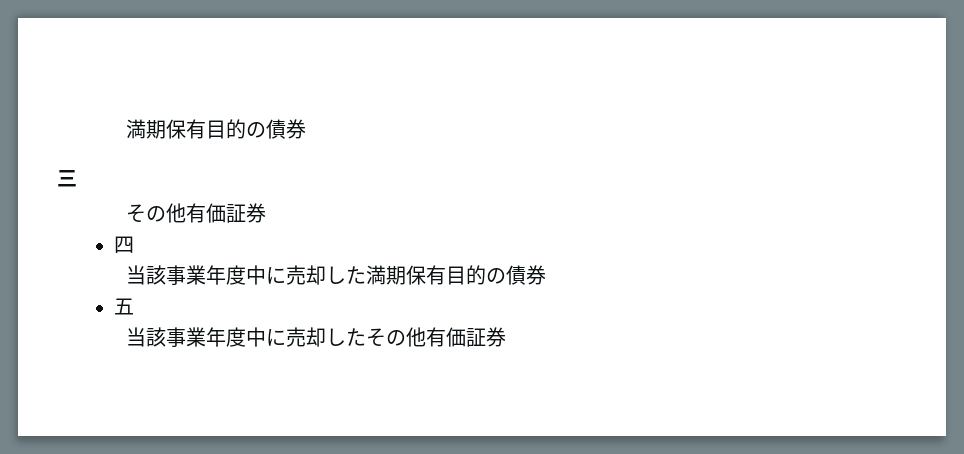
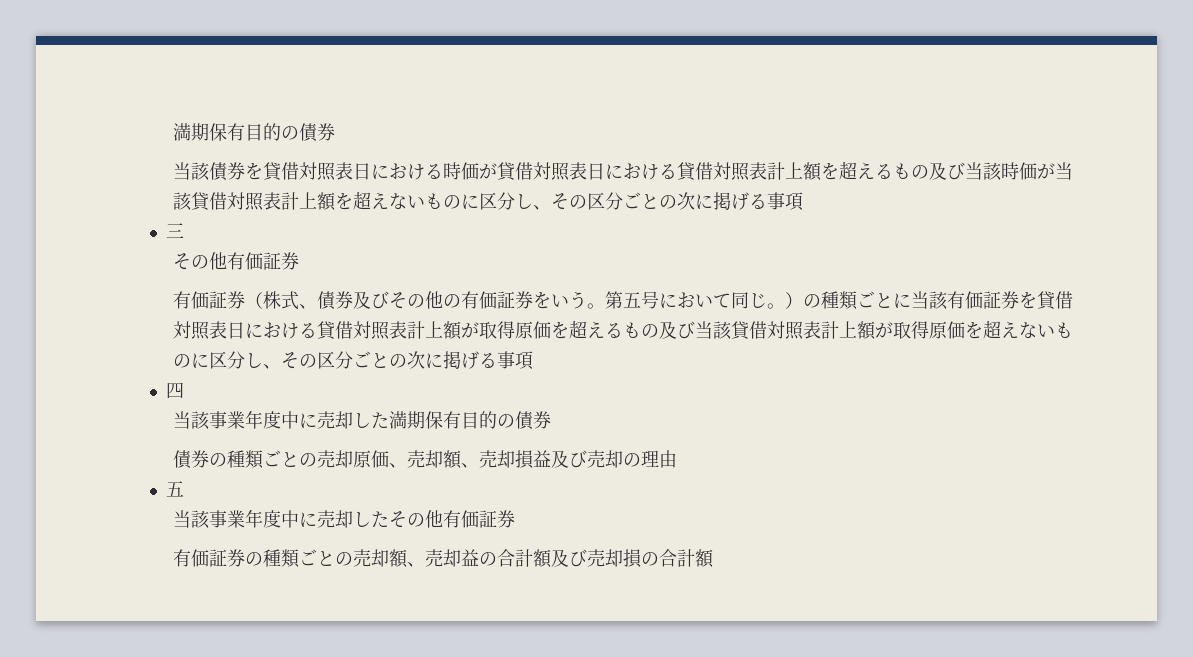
[126,119,307,139] [57,170,77,187] [126,203,267,223] 満期保有目的の債券 // 三 // その他有価証券 -> [172,123,335,142] [172,161,1073,181] [172,191,803,211] [166,223,185,238] [172,252,299,270] [172,291,1073,310] [172,320,1073,340] [172,351,533,370] 満期保有目的の債券 // 当該債券を貸借対照表日における時価が貸借対照表日における貸借対照表計上額を超えるもの及び当該時価が当該貸借対照表計上額を超えないものに区分し、その区分ごとの次に掲げる事項 // 三 // その他有価証券 // 有価証券（株式、債券及びその他の有価証券をいう。第五号において同じ。）の種類ごとに当該有価証券を貸借対照表日における貸借対照表計上額が取得原価を超えるもの及び当該貸借対照表計上額が取得原価を超えないものに区分し、その区分ごとの次に掲げる事項
(547, 275) none -> [172,450,677,469] // 債券の種類ごとの売却原価、売却額、売却損益及び売却の理由
(507, 337) none -> [172,549,714,568] // 有価証券の種類ごとの売却額、売却益の合計額及び売却損の合計額

